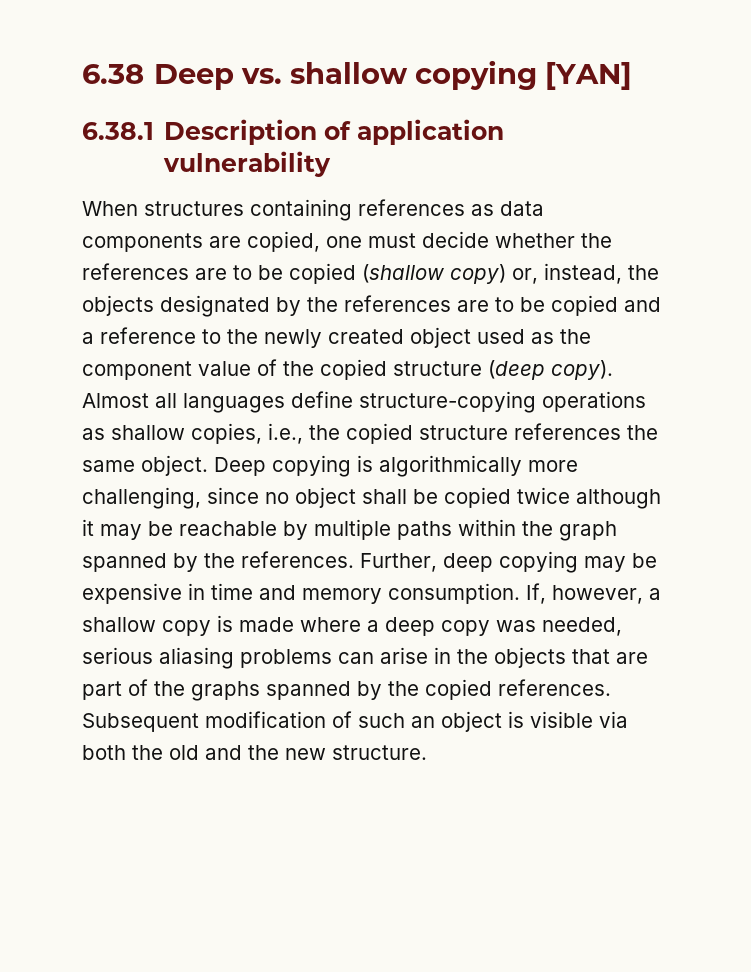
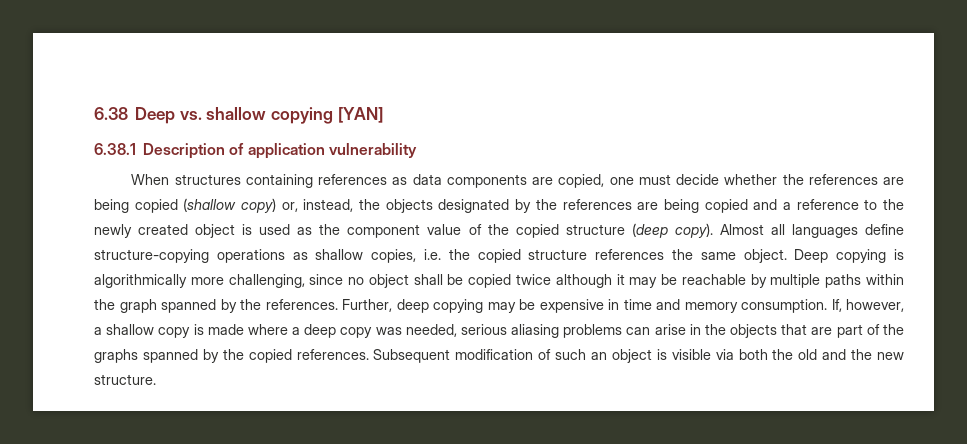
[233,265,283,280] to be -> [94,199,129,213] being
[495,297,545,312] to be -> [663,199,699,213] being
(471, 337) none -> [242,224,253,235] is
[268,423,303,444] i.e., -> [424,249,442,260] i.e.

